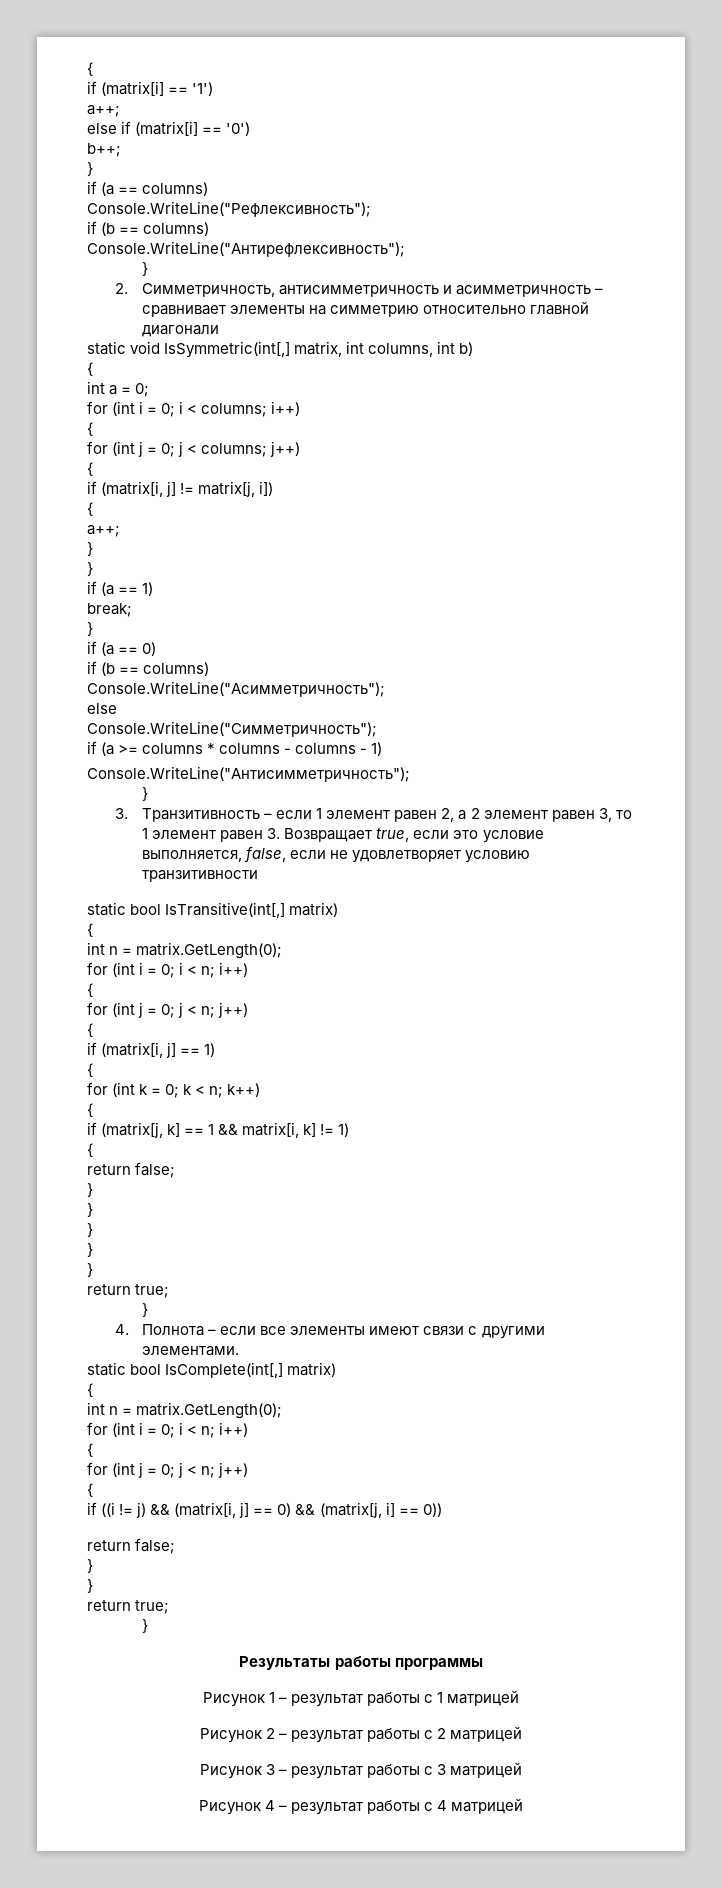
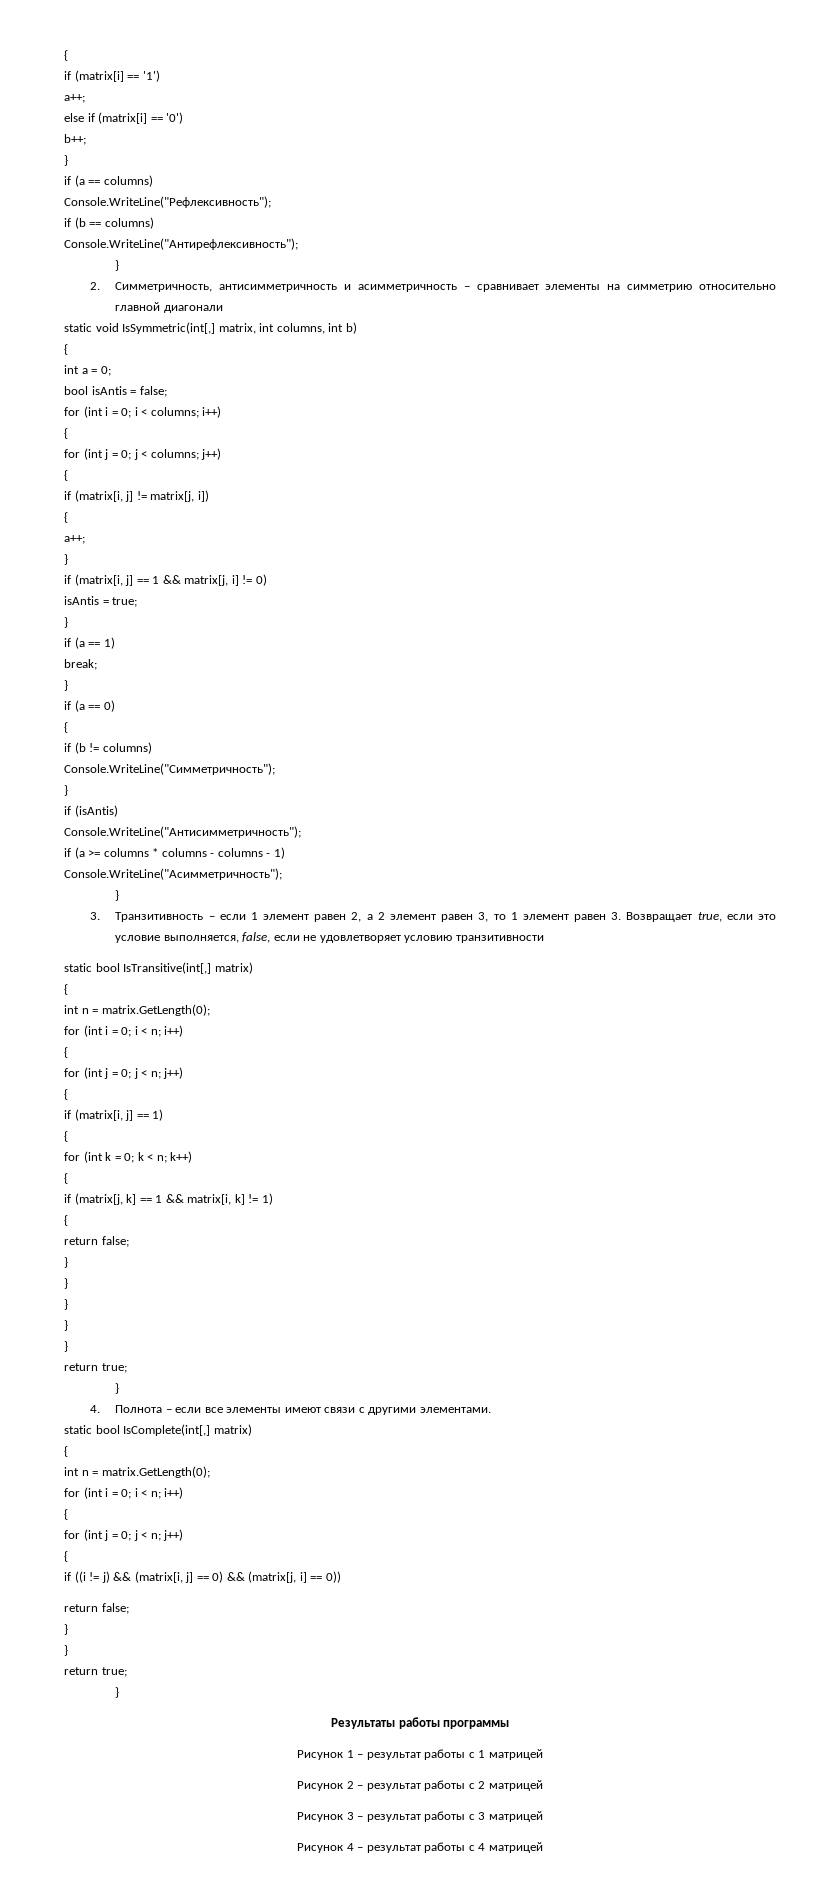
(150, 390) none -> [64,386,167,397] // bool isAntis = false;
(93, 549) none -> [64,574,267,586] [64,596,138,607] // if (matrix[i, j] == 1 && matrix[j, i] != 0) // isAntis = true;
[87,661,210,676] [87,681,385,697] [87,703,117,714] [87,721,377,737] // if (b == columns) // Console.WriteLine("Асимметричность"); // else // Console.WriteLine("Симметричность"); -> [64,722,68,733] [64,742,152,754] [64,763,275,775] [64,785,68,796] [64,805,118,817] [64,826,301,838] // { // if (b != columns) // Console.WriteLine("Симметричность"); // } // if (isAntis) // Console.WriteLine("Антисимметричность");
[87,766,410,782] Console.WriteLine("Антисимметричность"); -> [64,868,282,880] Console.WriteLine("Асимметричность");

